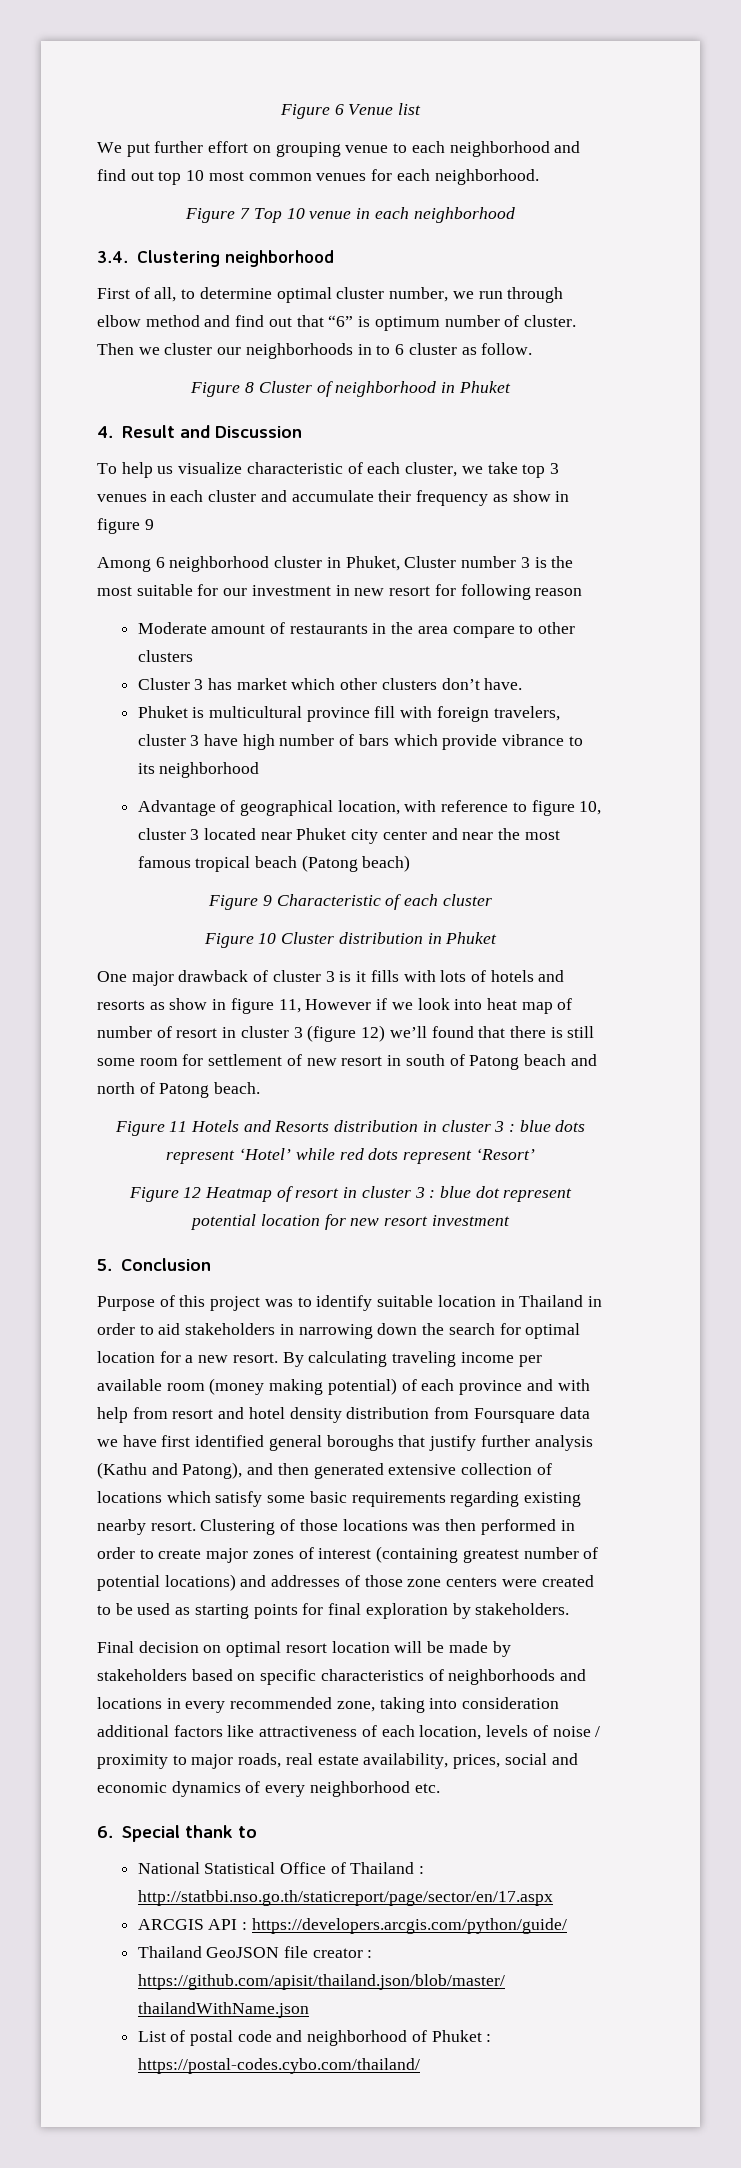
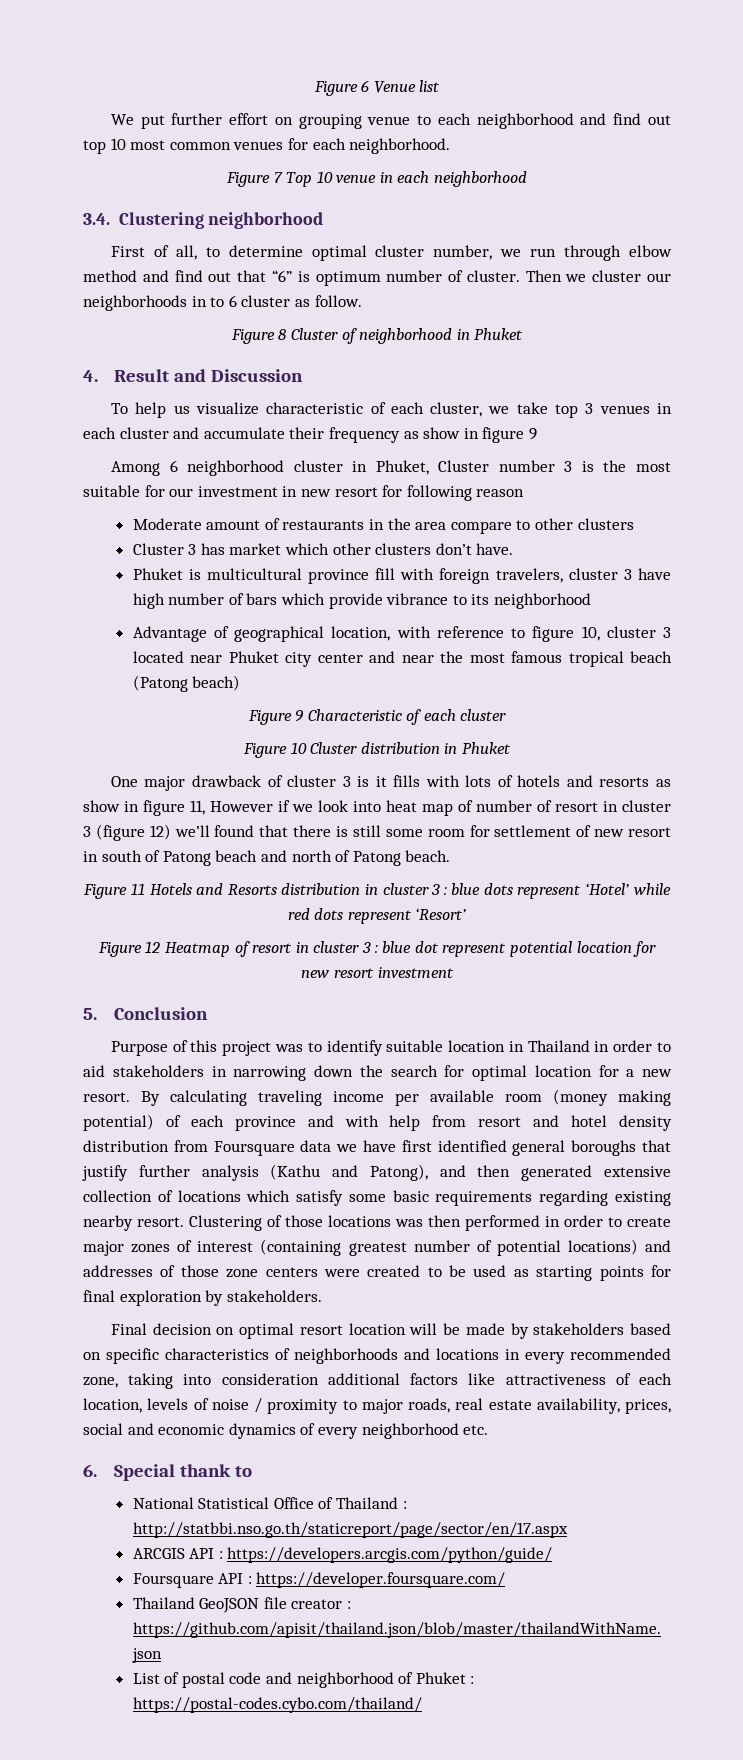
(567, 1926) none -> [132,1572,506,1588] // Foursquare API : https://developer.foursquare.com/

